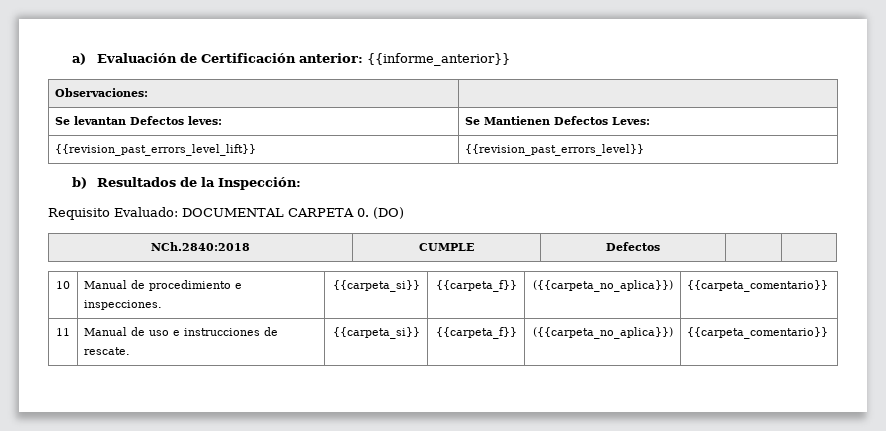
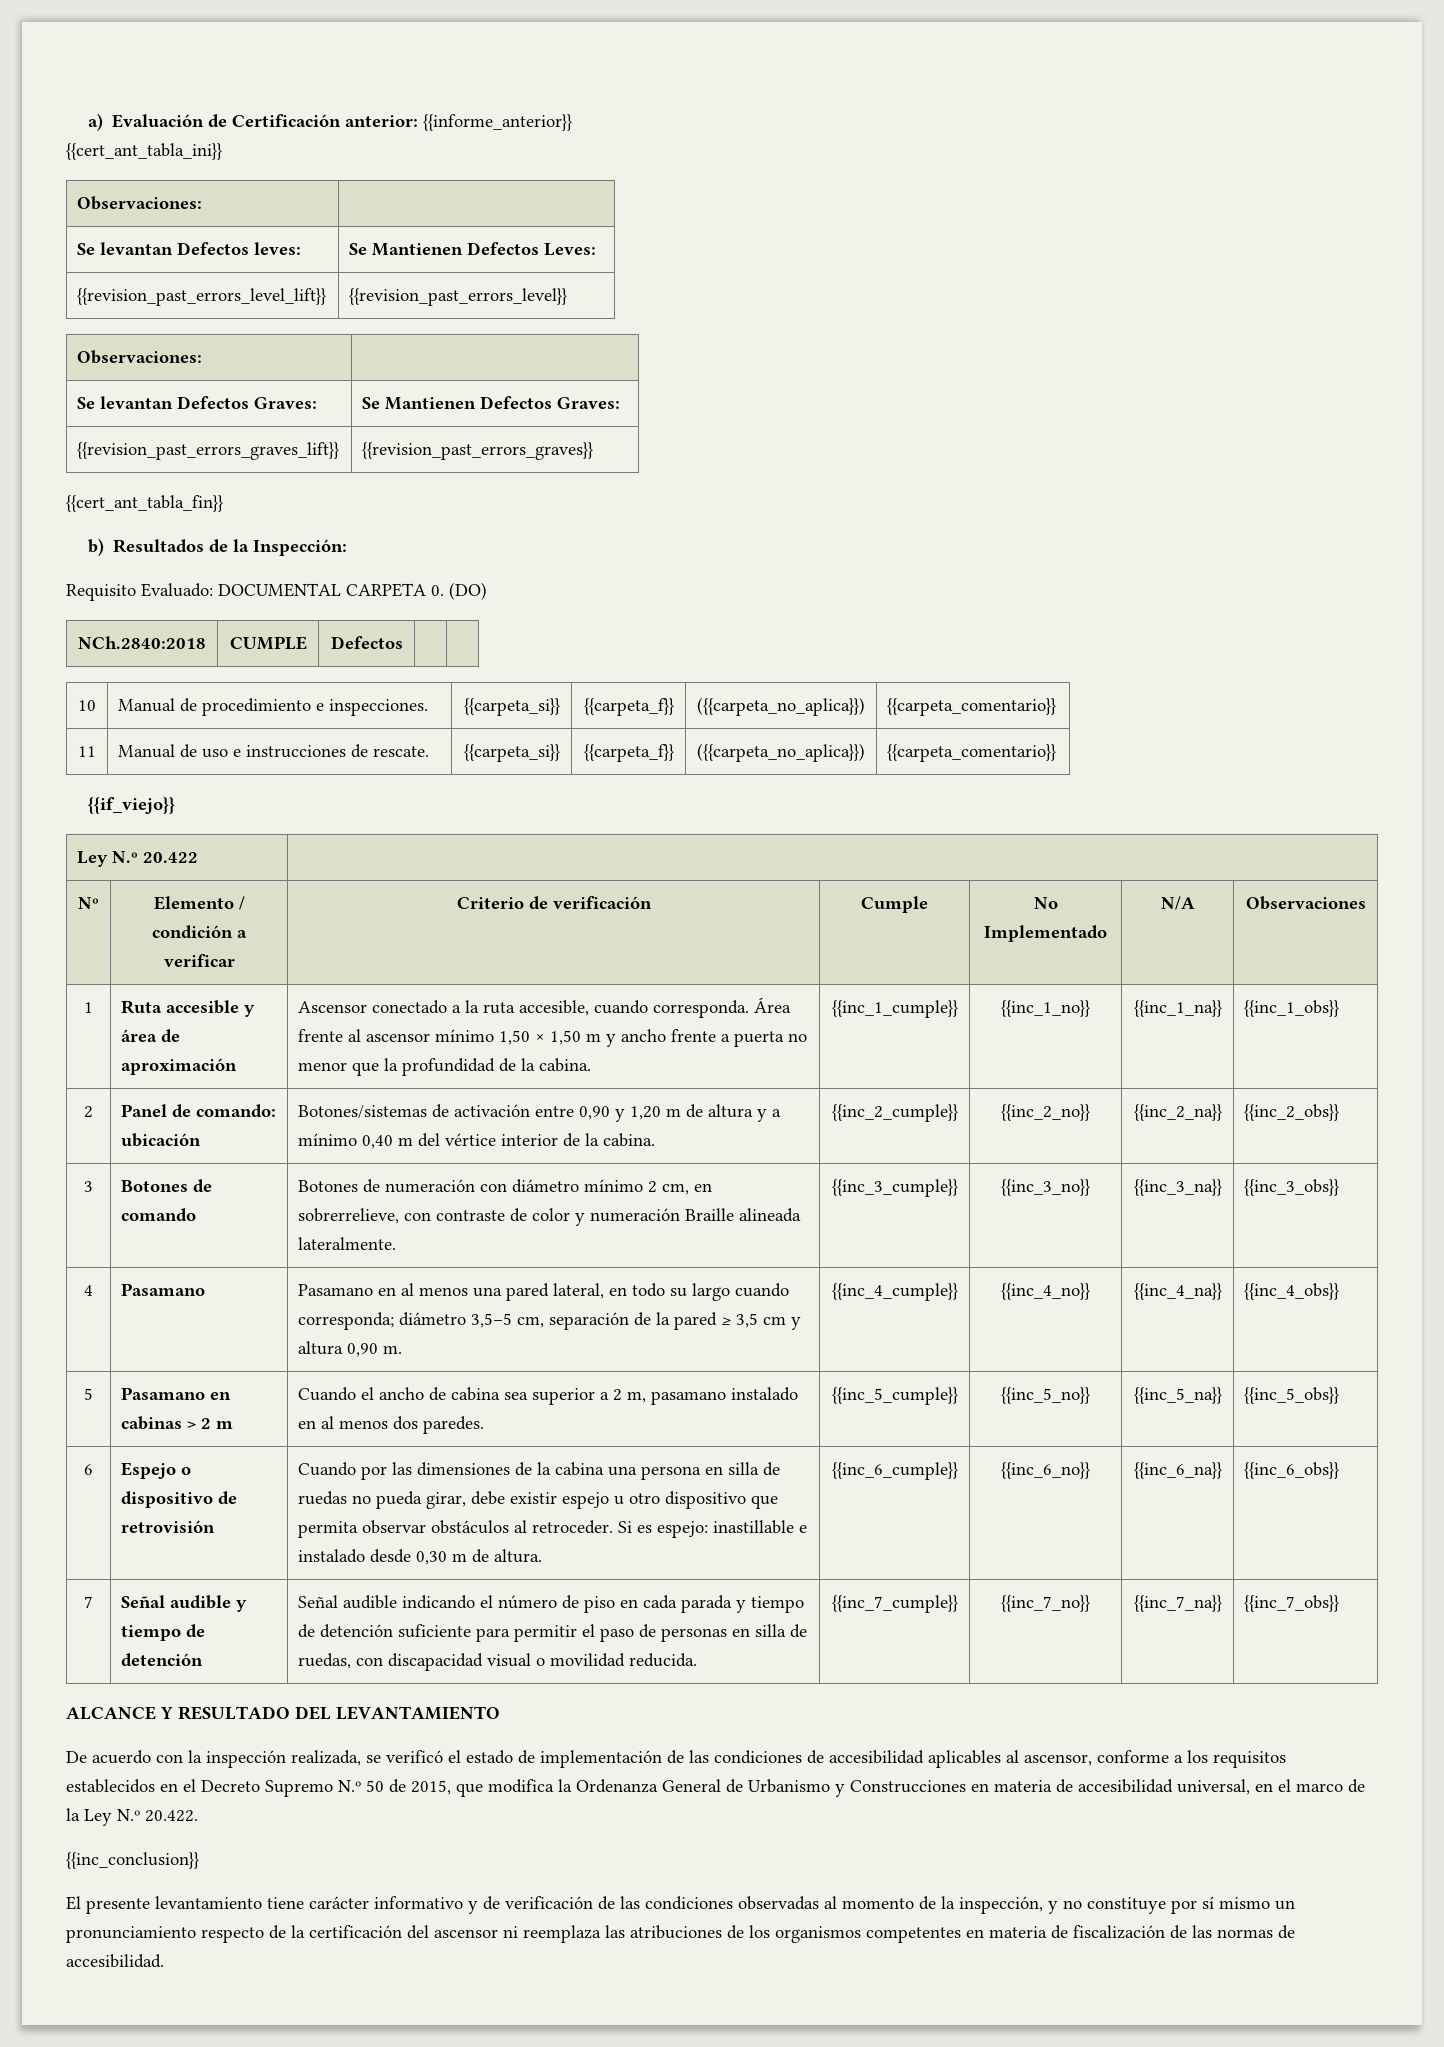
(510, 59) none -> [66,143,222,160] // {{cert_ant_tabla_ini}}
(645, 150) none -> [77,350,203,364] [77,396,318,409] [362,396,621,410] [77,442,340,460] [362,442,594,460] [66,495,223,512] // Observaciones: | // Se levantan Defectos Graves: | Se Mantienen Defectos Graves: // {{revision_past_errors_graves_lift}} | {{revision_past_errors_graves}} // {{cert_ant_tabla_fin}}
(829, 333) none -> [87,797,175,814] [77,851,199,867] [78,897,99,909] [153,896,245,910] [152,925,247,939] [163,954,235,967] [456,896,652,910] [861,896,928,913] [1033,897,1058,909] [984,925,1107,942] [1160,896,1195,910] [1245,896,1366,910] [84,1002,93,1013] [121,1000,256,1017] [121,1029,181,1043] [121,1058,238,1075] [298,997,792,1018] [298,1029,808,1047] [298,1058,592,1076] [831,1000,958,1018] [1001,1000,1090,1017] [1133,1000,1222,1017] [1244,1000,1340,1017] [84,1106,93,1118] [121,1104,277,1118] [121,1133,202,1147] [298,1104,782,1122] [298,1133,656,1149] [831,1104,958,1122] [1001,1104,1090,1121] [1133,1104,1222,1121] [1244,1104,1340,1121] [84,1181,93,1192] [121,1179,213,1193] [121,1208,197,1222] [298,1179,713,1195] [298,1208,802,1226] [298,1237,397,1250] [831,1179,958,1197] [1001,1179,1090,1196] [1133,1179,1222,1196] [1244,1179,1340,1196] [84,1285,93,1296] [121,1283,206,1296] [298,1283,790,1301] [298,1312,802,1330] [298,1341,403,1357] [831,1283,958,1301] [1001,1283,1090,1300] [1133,1283,1222,1300] [1244,1283,1340,1300] [84,1388,93,1400] [121,1387,232,1400] [121,1416,234,1430] [298,1387,799,1405] [298,1416,485,1434] [831,1387,958,1405] [1001,1387,1090,1404] [1133,1387,1222,1404] [1244,1387,1340,1404] [84,1464,93,1475] [121,1462,192,1479] [121,1491,238,1508] [121,1520,216,1533] [298,1462,781,1480] [298,1491,779,1509] [298,1520,808,1538] [298,1549,543,1565] [831,1462,958,1480] [1001,1462,1090,1479] [1133,1462,1222,1479] [1244,1462,1340,1479] [84,1596,93,1608] [121,1595,248,1612] [121,1624,206,1641] [121,1653,204,1667] [298,1595,805,1613] [298,1624,808,1642] [298,1653,698,1671] [831,1595,958,1613] [1001,1595,1090,1612] [1133,1595,1222,1612] [1244,1595,1340,1612] [66,1706,500,1720] [66,1750,1286,1768] [66,1779,1365,1797] [66,1808,198,1826] [66,1852,199,1869] [66,1896,1295,1914] [66,1925,1295,1943] [66,1954,164,1968] // {{if_viejo}} // Ley N.º 20.422 | // Nº | Elemento / condición a verificar | Criterio de verificación | Cumple | No Implementado | N/A | Observaciones // 1 | Ruta accesible y área de aproximación | Ascensor conectado a la ruta accesible, cuando corresponda. Área frente al ascensor mínimo 1,50 × 1,50 m y ancho frente a puerta no menor que la profundidad de la cabina. | {{inc_1_cumple}} | {{inc_1_no}} | {{inc_1_na}} | {{inc_1_obs}} // 2 | Panel de comando: ubicación | Botones/sistemas de activación entre 0,90 y 1,20 m de altura y a mínimo 0,40 m del vértice interior de la cabina. | {{inc_2_cumple}} | {{inc_2_no}} | {{inc_2_na}} | {{inc_2_obs}} // 3 | Botones de comando | Botones de numeración con diámetro mínimo 2 cm, en sobrerrelieve, con contraste de color y numeración Braille alineada lateralmente. | {{inc_3_cumple}} | {{inc_3_no}} | {{inc_3_na}} | {{inc_3_obs}} // 4 | Pasamano | Pasamano en al menos una pared lateral, en todo su largo cuando corresponda; diámetro 3,5–5 cm, separación de la pared ≥ 3,5 cm y altura 0,90 m. | {{inc_4_cumple}} | {{inc_4_no}} | {{inc_4_na}} | {{inc_4_obs}} // 5 | Pasamano en cabinas > 2 m | Cuando el ancho de cabina sea superior a 2 m, pasamano instalado en al menos dos paredes. | {{inc_5_cumple}} | {{inc_5_no}} | {{inc_5_na}} | {{inc_5_obs}} // 6 | Espejo o dispositivo de retrovisión | Cuando por las dimensiones de la cabina una persona en silla de ruedas no pueda girar, debe existir espejo u otro dispositivo que permita observar obstáculos al retroceder. Si es espejo: inastillable e instalado desde 0,30 m de altura. | {{inc_6_cumple}} | {{inc_6_no}} | {{inc_6_na}} | {{inc_6_obs}} // 7 | Señal audible y tiempo de detención | Señal audible indicando el número de piso en cada parada y tiempo de detención suficiente para permitir el paso de personas en silla de ruedas, con discapacidad visual o movilidad reducida. | {{inc_7_cumple}} | {{inc_7_no}} | {{inc_7_na}} | {{inc_7_obs}} // ALCANCE Y RESULTADO DEL LEVANTAMIENTO // De acuerdo con la inspección realizada, se verificó el estado de implementación de las condiciones de accesibilidad aplicables al ascensor, conforme a los requisitos establecidos en el Decreto Supremo N.º 50 de 2015, que modifica la Ordenanza General de Urbanismo y Construcciones en materia de accesibilidad universal, en el marco de la Ley N.º 20.422. // {{inc_conclusion}} // El presente levantamiento tiene carácter informativo y de verificación de las condiciones observadas al momento de la inspección, y no constituye por sí mismo un pronunciamiento respecto de la certificación del ascensor ni reemplaza las atribuciones de los organismos competentes en materia de fiscalización de las normas de accesibilidad.

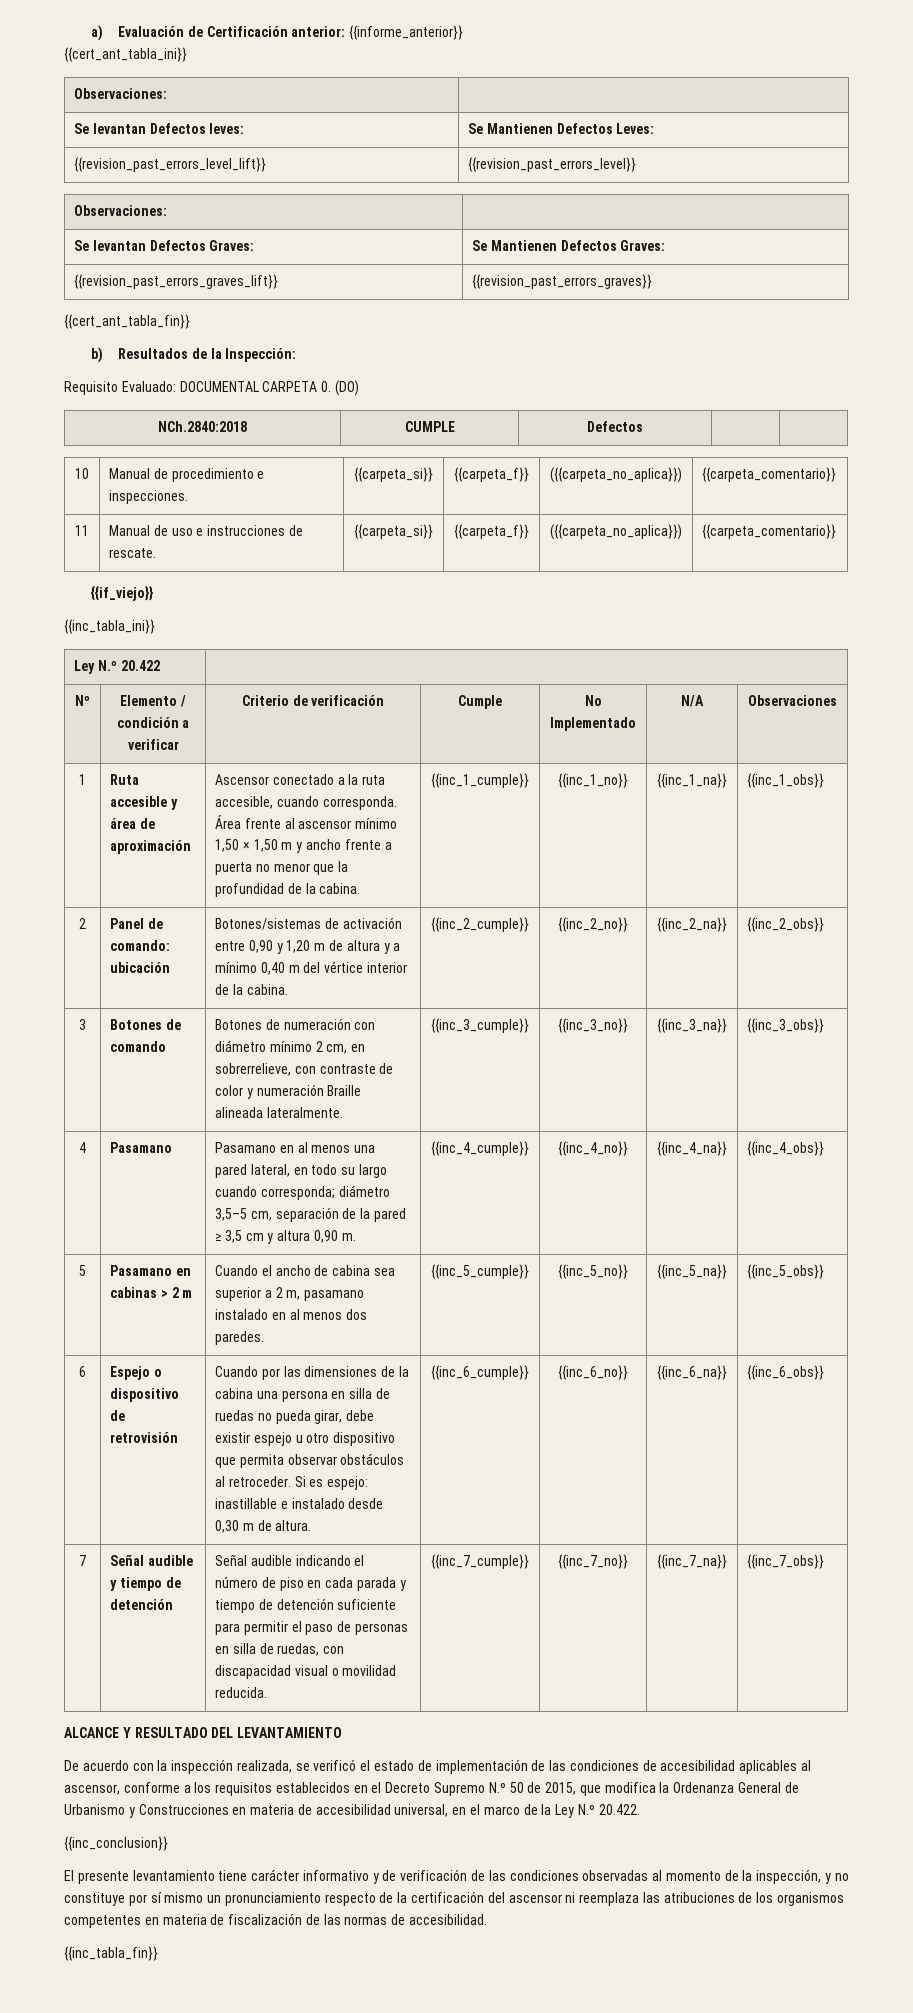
(175, 805) none -> [64,619,155,634] // {{inc_tabla_ini}}
(164, 1961) none -> [64,1946,158,1961] // {{inc_tabla_fin}}

